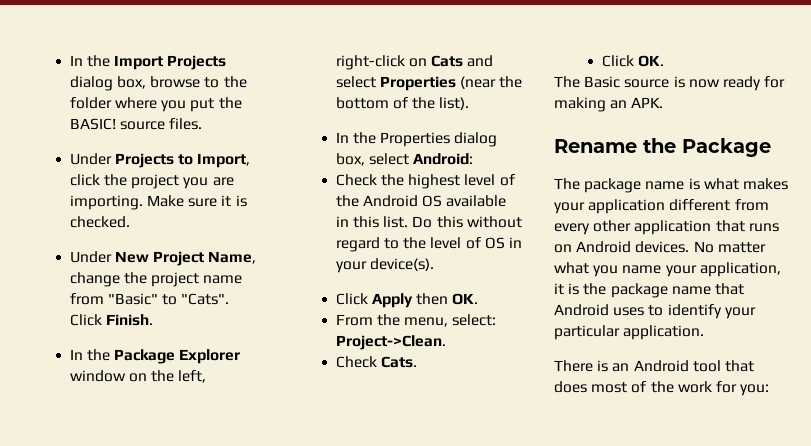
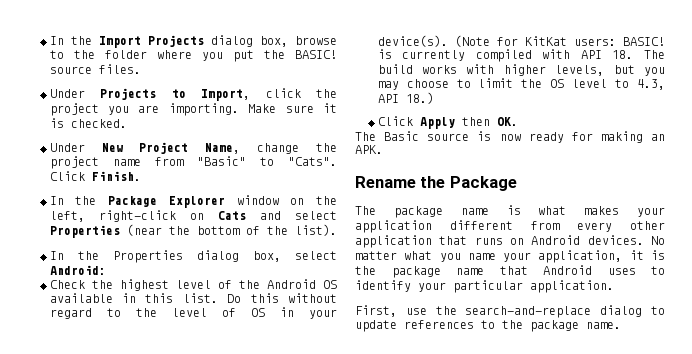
[335,293,479,308] [335,314,497,327] [335,335,446,350] [335,356,418,368] [601,55,634,67] // Click Apply then OK. // From the menu, select: Project->Clean. // Check Cats. // Click -> [454,35,665,47] [377,49,665,62] [377,64,665,76] [377,78,665,90] [377,92,434,104] [377,116,490,129] (Note for KitKat users: BASIC! is currently compiled with API 18. The build works with higher levels, but you may choose to limit the OS level to 4.3, API 18.) // Click Apply then
[554,360,754,372] [554,381,770,396] There is an Android tool that does most of the work for you: -> [355,305,665,318] [355,320,621,332] First, use the search-and-replace dialog to update references to the package name.

